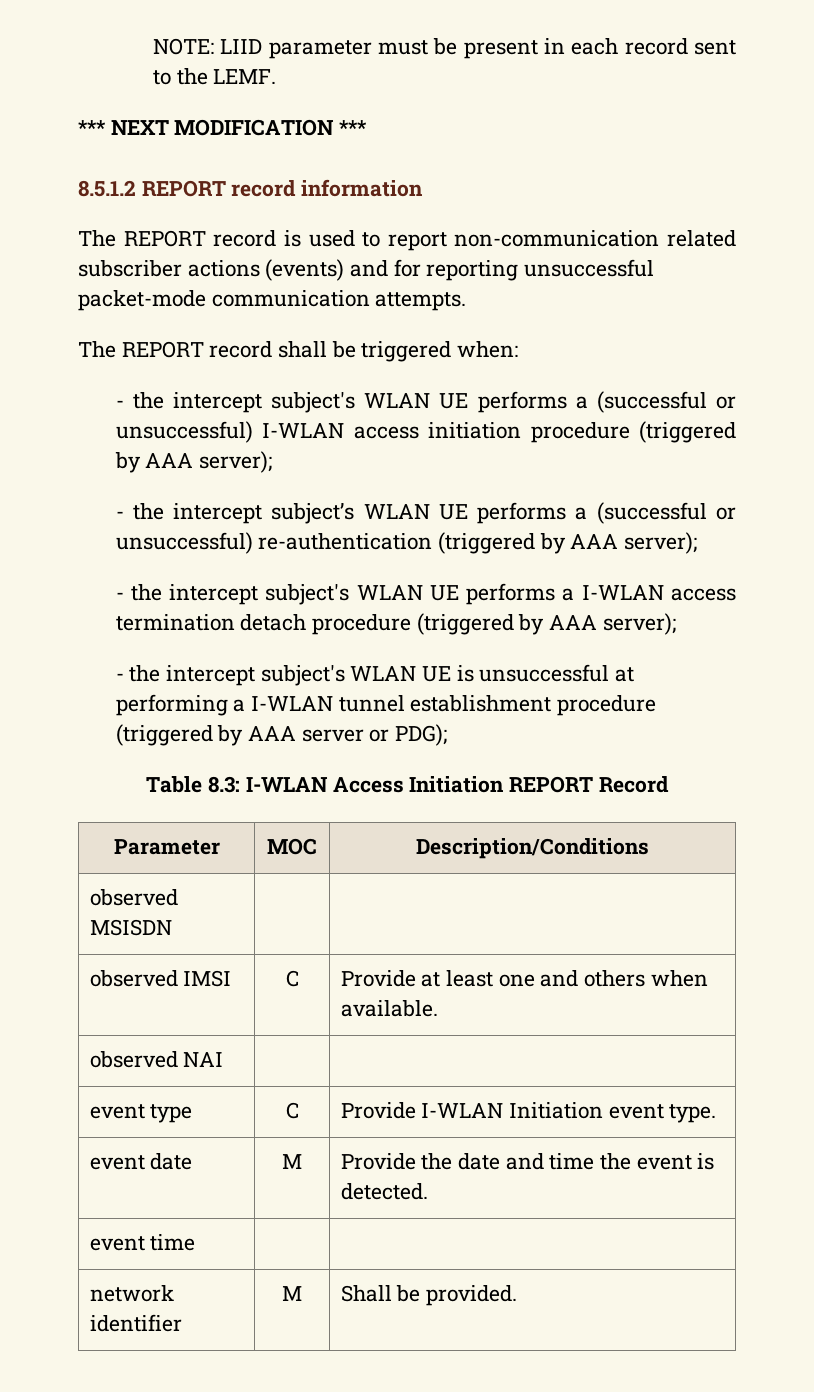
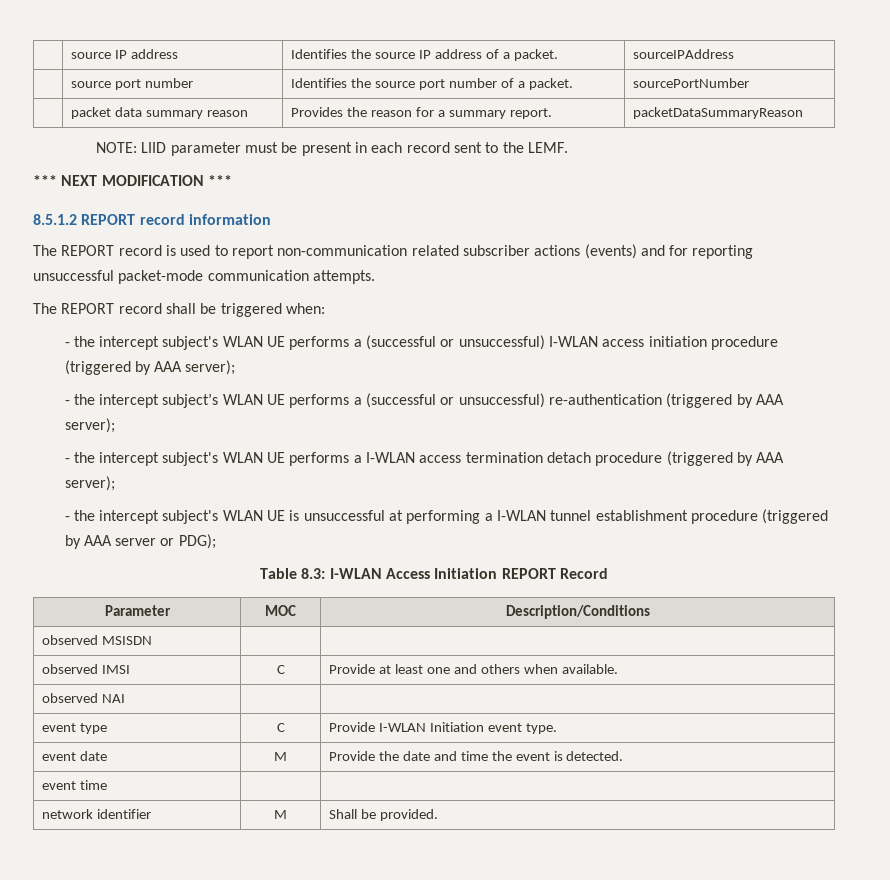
(153, 46) none -> [71,49,178,59] [291,49,558,61] [633,49,735,59] [71,78,193,90] [291,78,573,90] [633,78,750,88] [71,107,248,119] [291,107,552,119] [633,107,804,119] | source IP address | Identifies the source IP address of a packet. | sourceIPAddress // | source port number | Identifies the source port number of a packet. | sourcePortNumber // | packet data summary reason | Provides the reason for a summary report. | packetDataSummaryReason //

